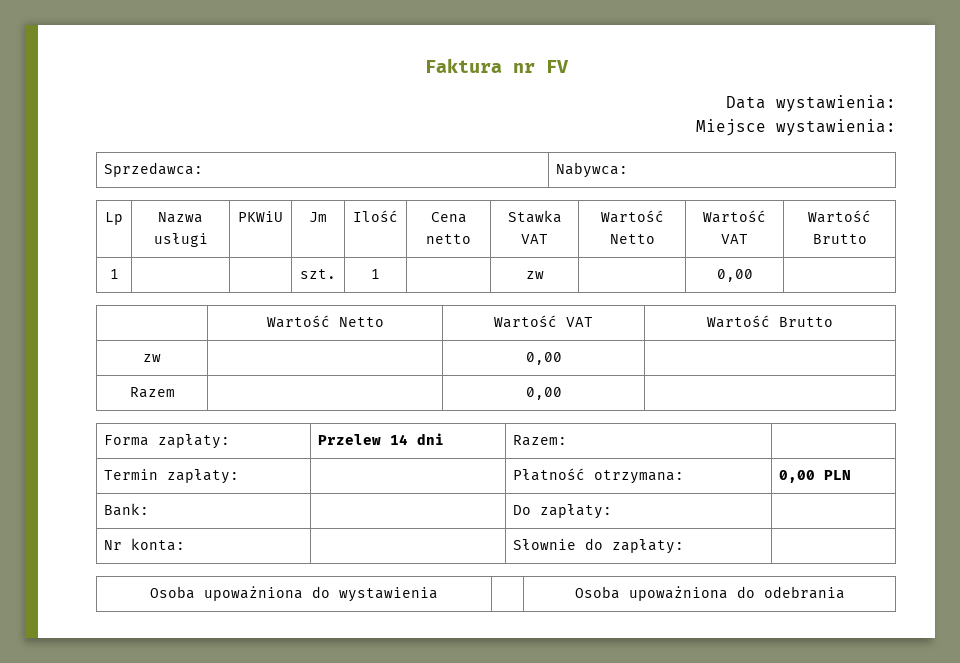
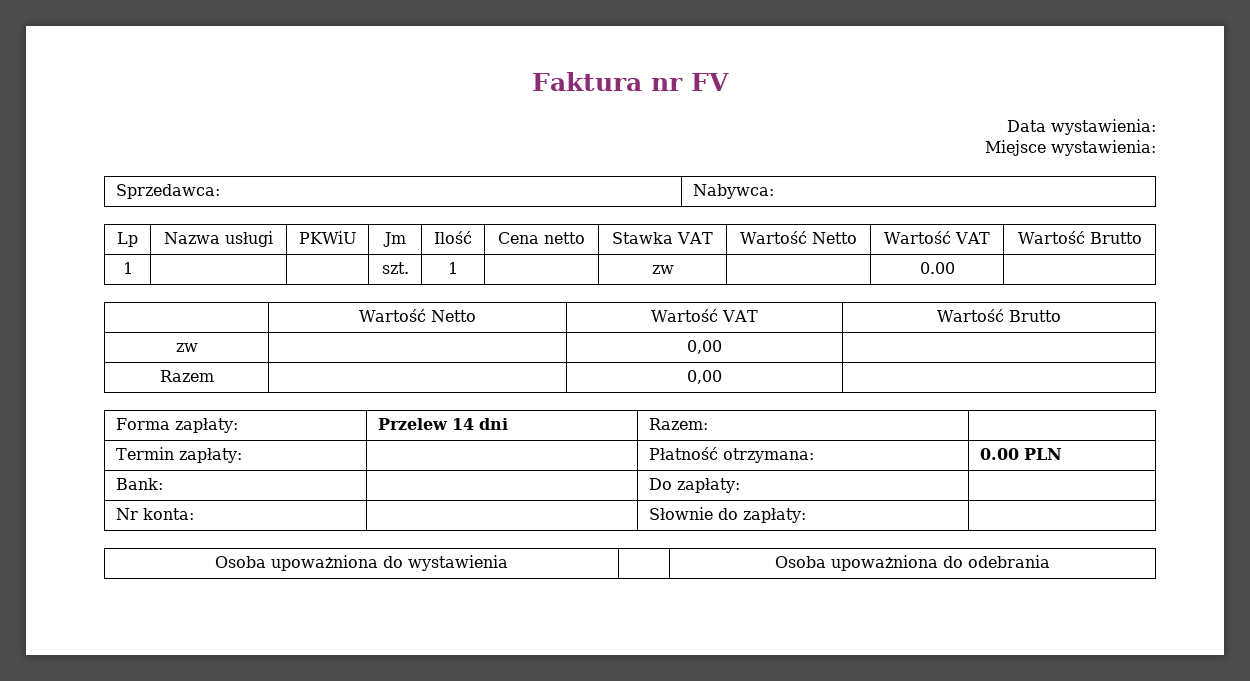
[716,269,753,282] 0,00 -> [919,262,955,274] 0.00
[779,470,816,483] 0,00 -> [979,448,1019,460] 0.00

